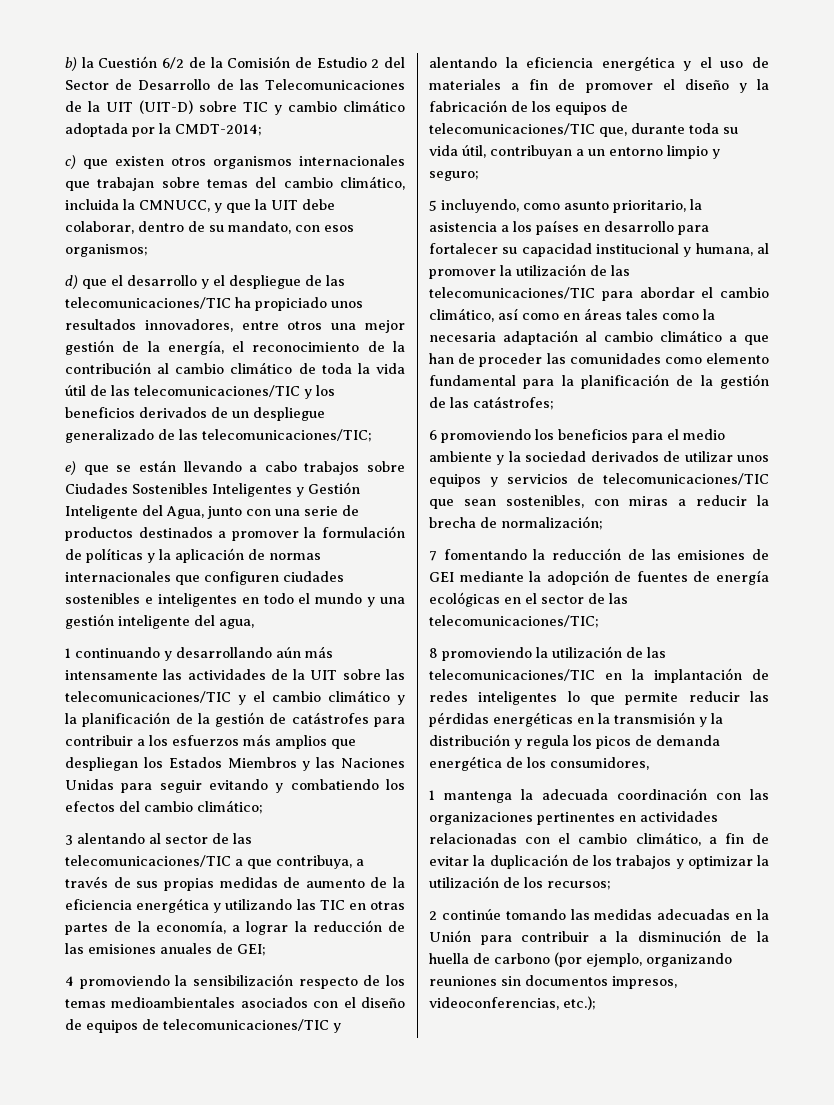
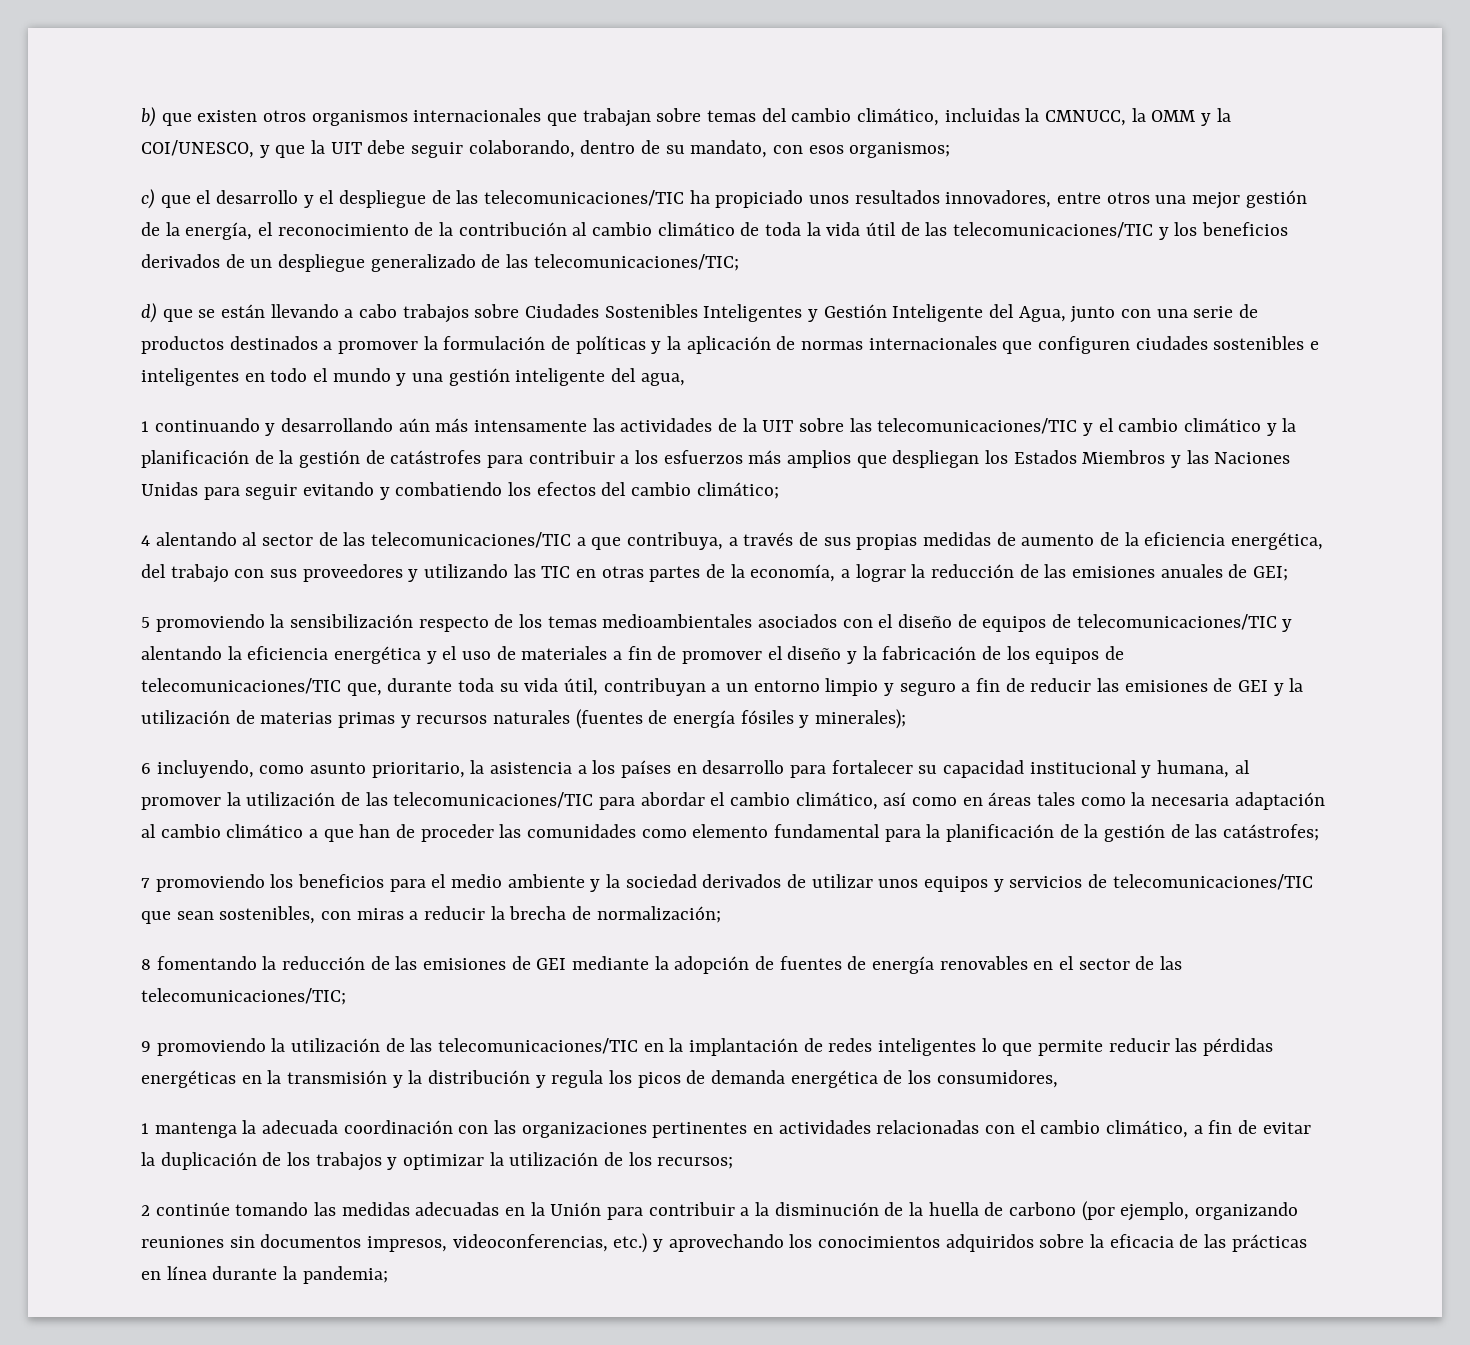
[81,56,405,69] [65,79,406,90] [65,100,405,115] [65,123,262,137] [65,155,76,169] la Cuestión 6/2 de la Comisión de Estudio 2 del Sector de Desarrollo de las Telecomunicaciones de la UIT (UIT-D) sobre TIC y cambio climático adoptada por la CMDT-2014; // c) -> (156, 117) none
[65,199,119,210] incluida -> [944,108,1020,122] incluidas
(210, 206) none -> [1131,108,1231,126] [141,140,254,158] la OMM y la COI/UNESCO,
[65,221,134,234] colaborar, -> [411,140,575,158] seguir colaborando,
[65,275,78,289] d) -> [141,189,155,209] c)
[65,461,76,475] e) -> [141,303,157,323] d)
[65,835,73,845] 3 -> [141,535,150,546] 4
[136,898,210,913] energética -> [1231,532,1324,550] [141,564,403,583] energética, del trabajo con sus proveedores
[65,976,74,986] 4 -> [141,617,150,628] 5
[429,171,479,181] [429,200,437,211] seguro; // 5 -> [899,678,1304,696] [141,709,907,729] [141,763,151,774] seguro a fin de reducir las emisiones de GEI y la utilización de materias primas y recursos naturales (fuentes de energía fósiles y minerales); // 6
[429,430,437,440] 6 -> [141,878,150,888] 7
[429,551,437,561] 7 -> [141,959,151,970] 8
[429,592,500,607] ecológicas -> [939,956,1028,970] renovables
[429,648,438,658] 8 -> [141,1041,151,1052] 9
[563,996,596,1010] etc.); -> [613,1233,1307,1253] [141,1266,388,1284] etc.) y aprovechando los conocimientos adquiridos sobre la eficacia de las prácticas en línea durante la pandemia;

